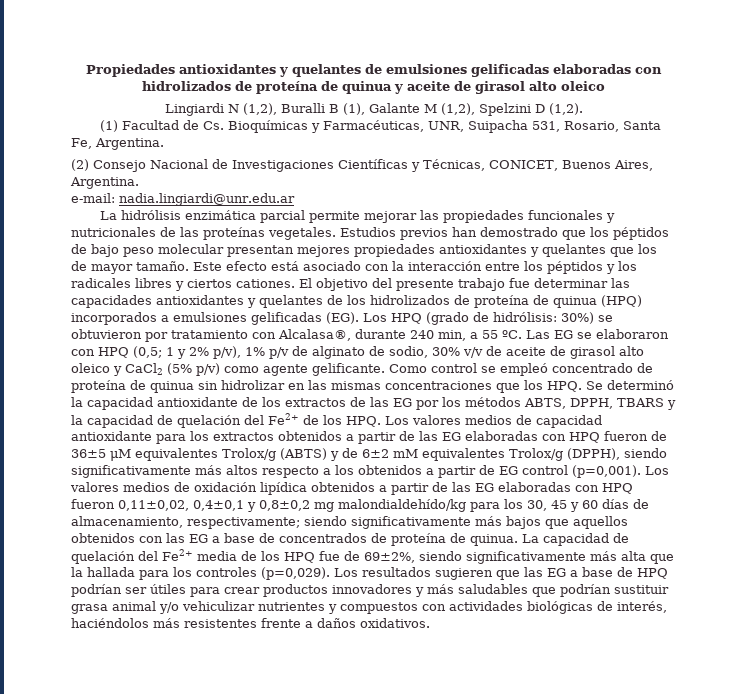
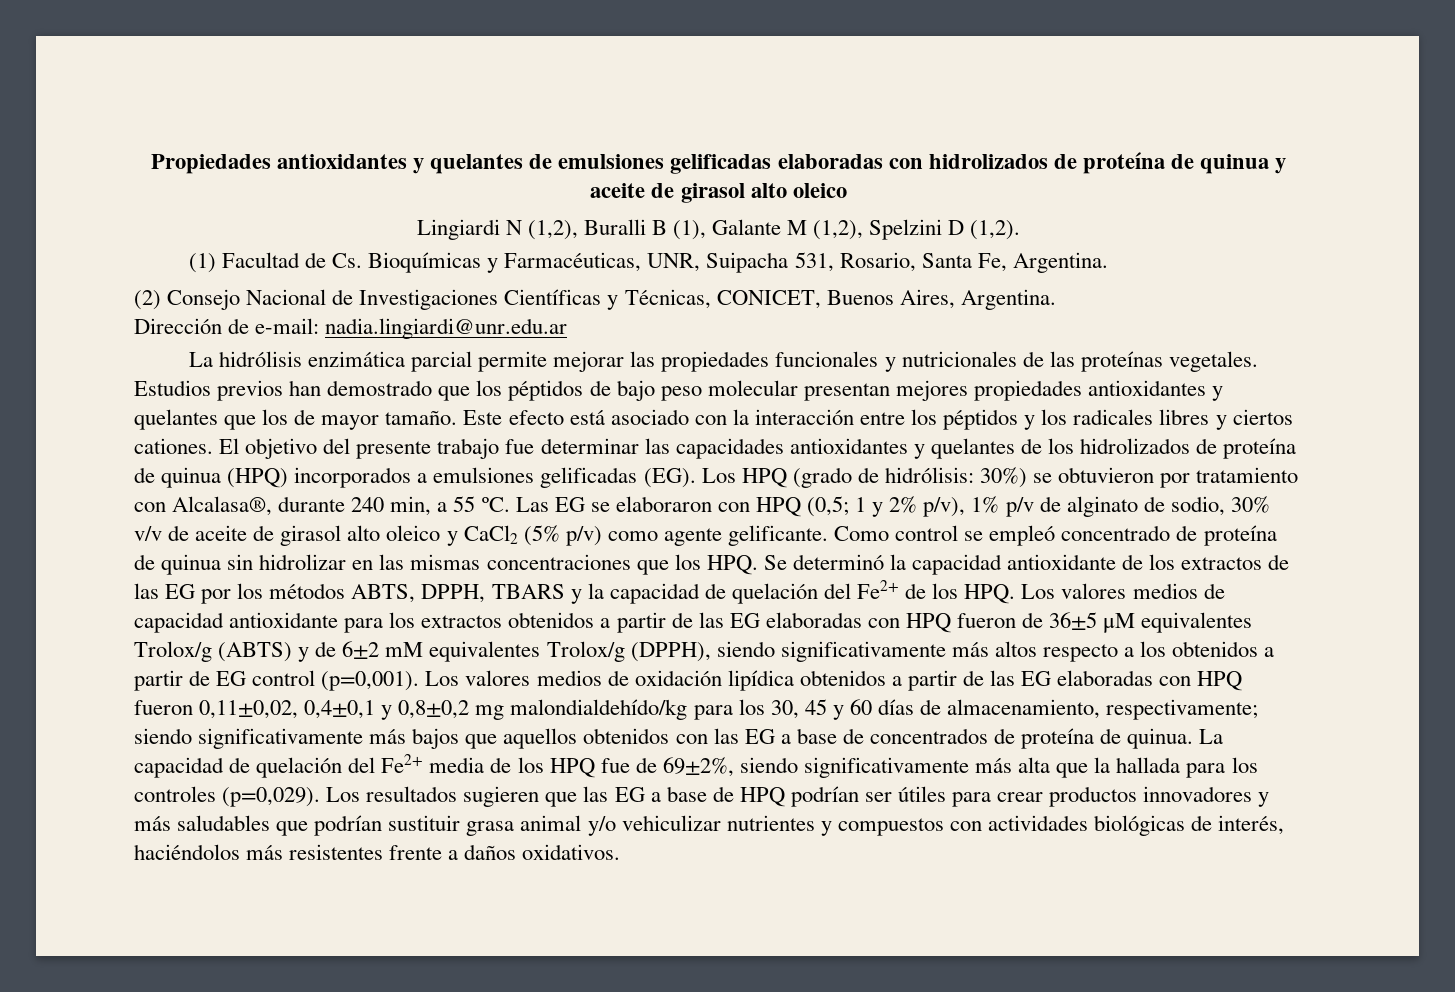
(139, 183) none -> [134,318,250,334] Dirección de

